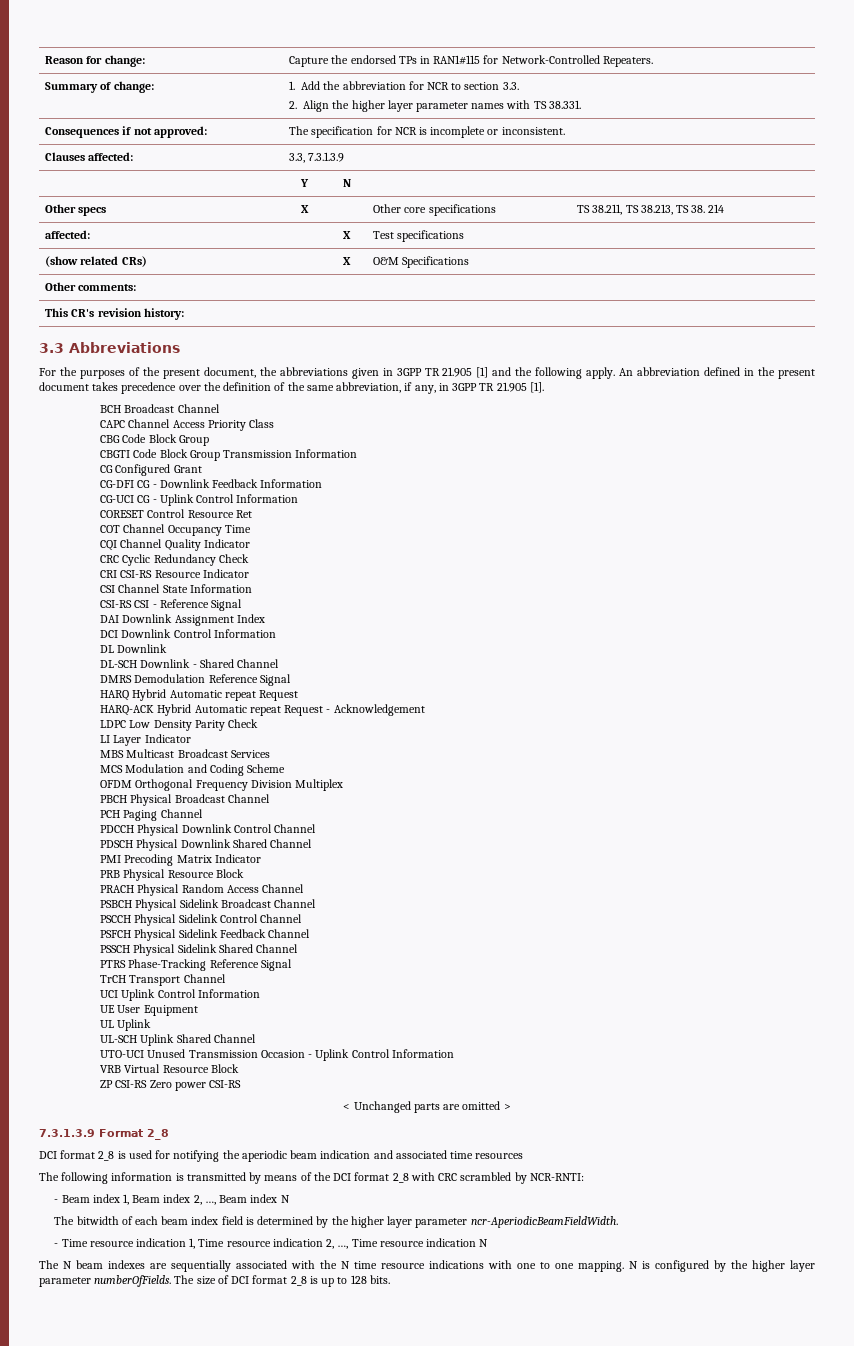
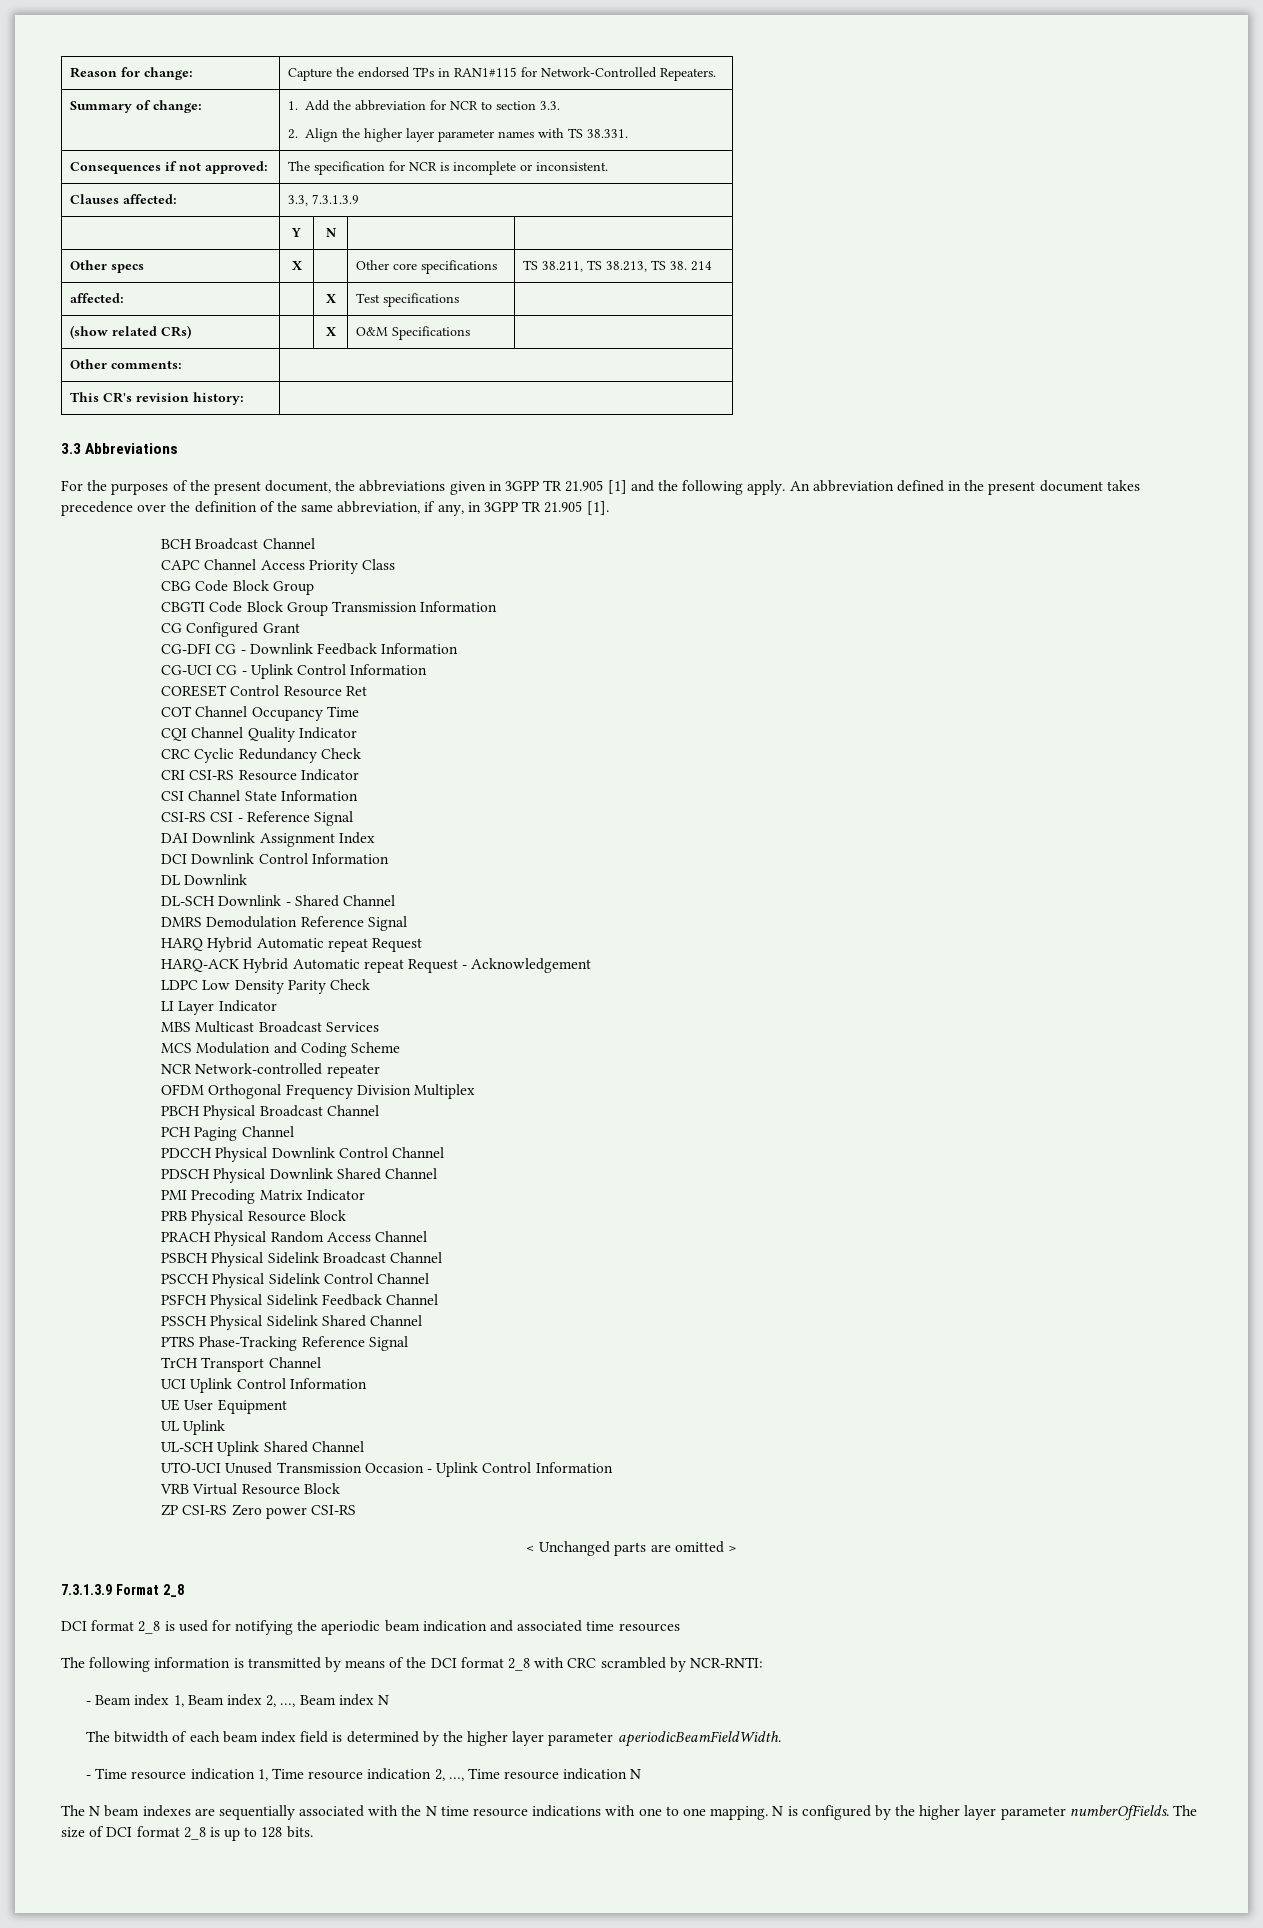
(286, 768) none -> [161,1063,380,1078] // NCR Network-controlled repeater
[470,1216,618,1228] ncr-AperiodicBeamFieldWidth. -> [617,1731,781,1747] aperiodicBeamFieldWidth.

